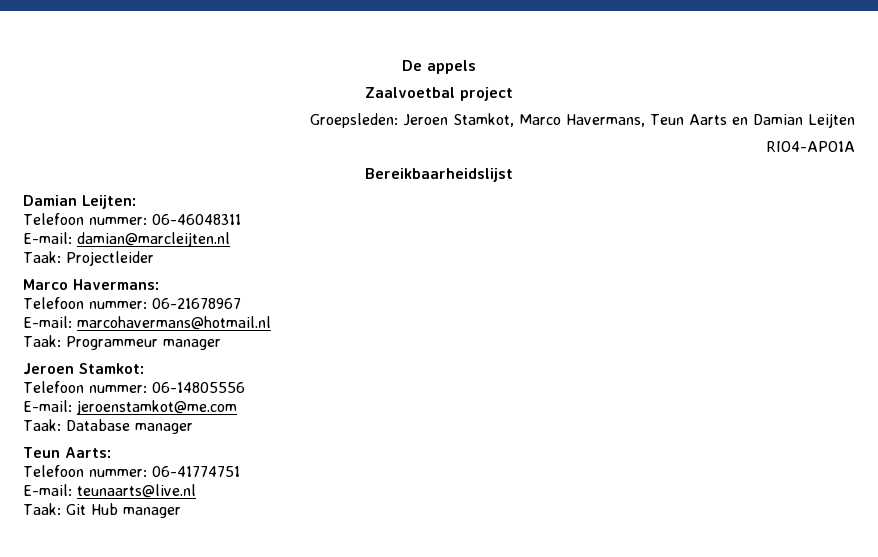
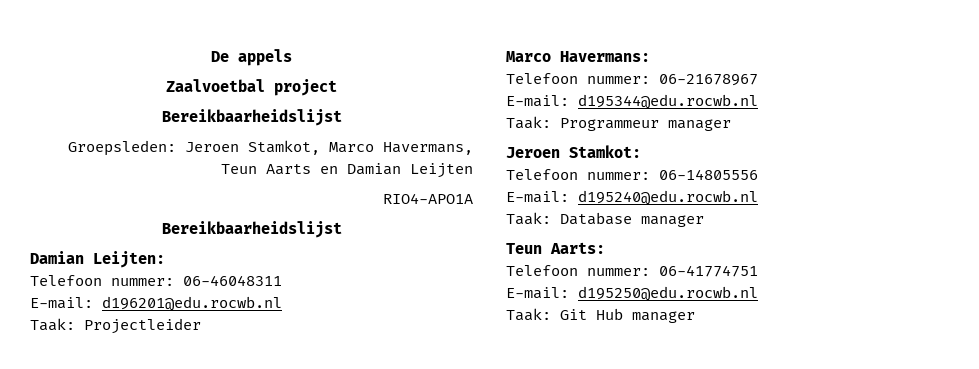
(513, 94) none -> [161,109,342,126] // Bereikbaarheidslijst
[77,232,230,247] damian@marcleijten.nl -> [102,296,282,311] d196201@edu.rocwb.nl
[77,316,271,330] marcohavermans@hotmail.nl -> [578,94,758,109] d195344@edu.rocwb.nl
[76,400,237,415] jeroenstamkot@me.com -> [578,190,758,205] d195240@edu.rocwb.nl
[77,484,196,498] teunaarts@live.nl -> [578,286,758,301] d195250@edu.rocwb.nl

